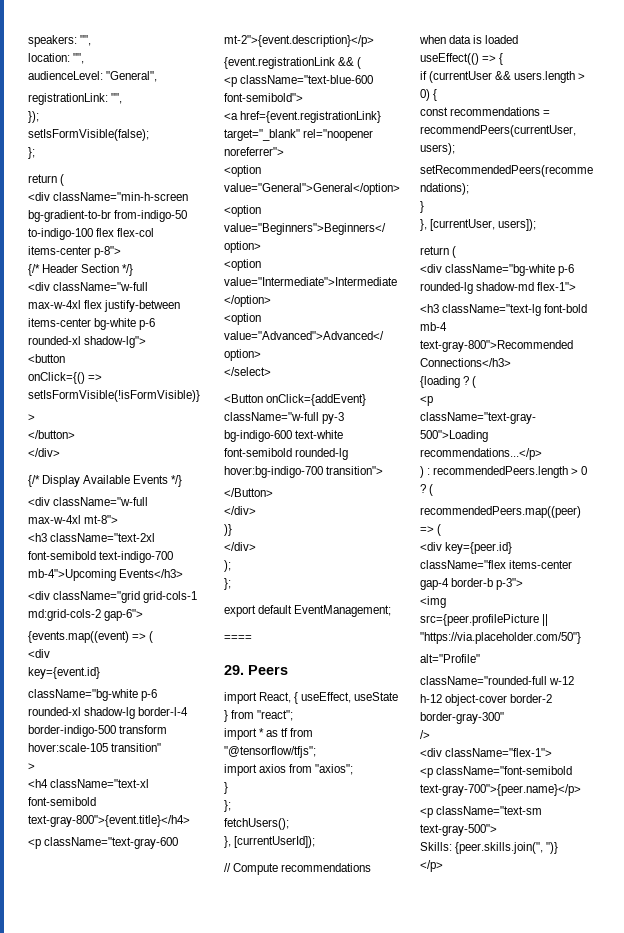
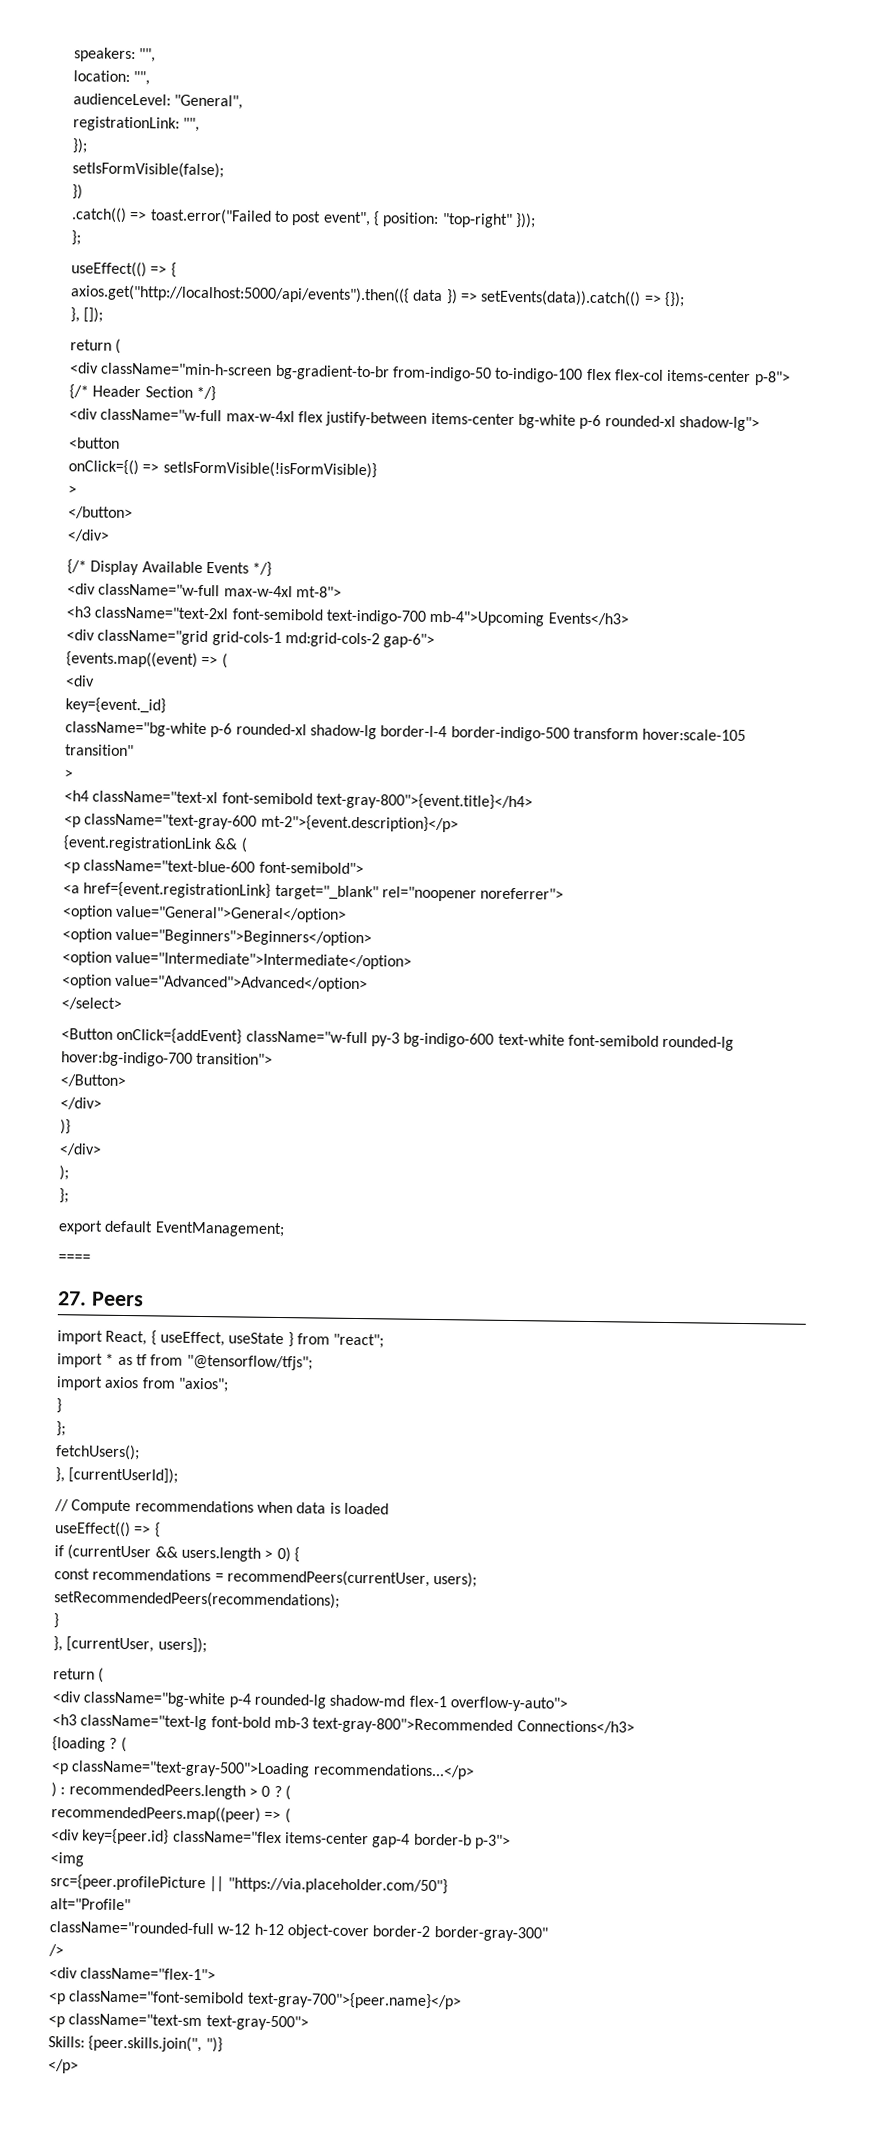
[28,147,35,159] }; -> [72,184,83,200] [71,207,536,229] [71,230,81,246] [71,261,177,278] [70,284,685,308] [70,307,104,323] }) // .catch(() => toast.error("Failed to post event", { position: "top-right" })); // }; // useEffect(() => { // axios.get("http://localhost:5000/api/events").then(({ data }) => setEvents(data)).catch(() => {}); // }, []);
[28,667,100,679] key={event.id} -> [65,697,166,714] key={event._id}
[224,665,244,675] 29. -> [57,1291,87,1306] 27.
[558,264,575,276] p-6 -> [228,1693,251,1708] p-4
[537,282,577,291] flex-1"> -> [408,1695,568,1712] flex-1 overflow-y-auto">
[420,322,447,331] mb-4 -> [273,1716,309,1729] mb-3

